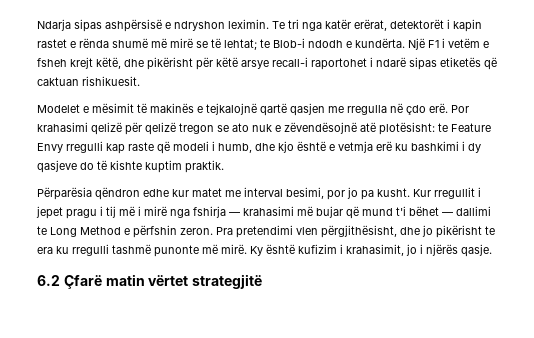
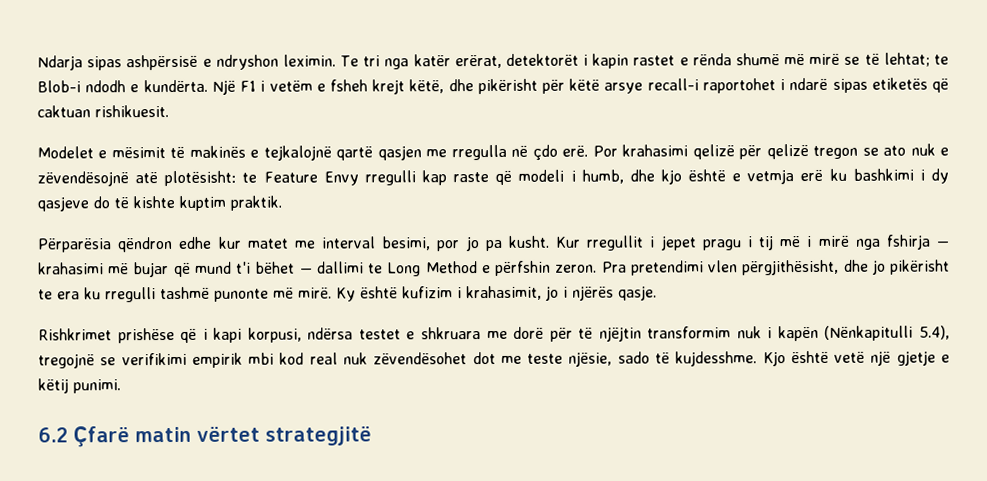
(492, 250) none -> [38,325,950,344] [38,350,951,369] [38,378,121,394] // Rishkrimet prishëse që i kapi korpusi, ndërsa testet e shkruara me dorë për të njëjtin transformim nuk i kapën (Nënkapitulli 5.4), tregojnë se verifikimi empirik mbi kod real nuk zëvendësohet dot me teste njësie, sado të kujdesshme. Kjo është vetë një gjetje e këtij punimi.

